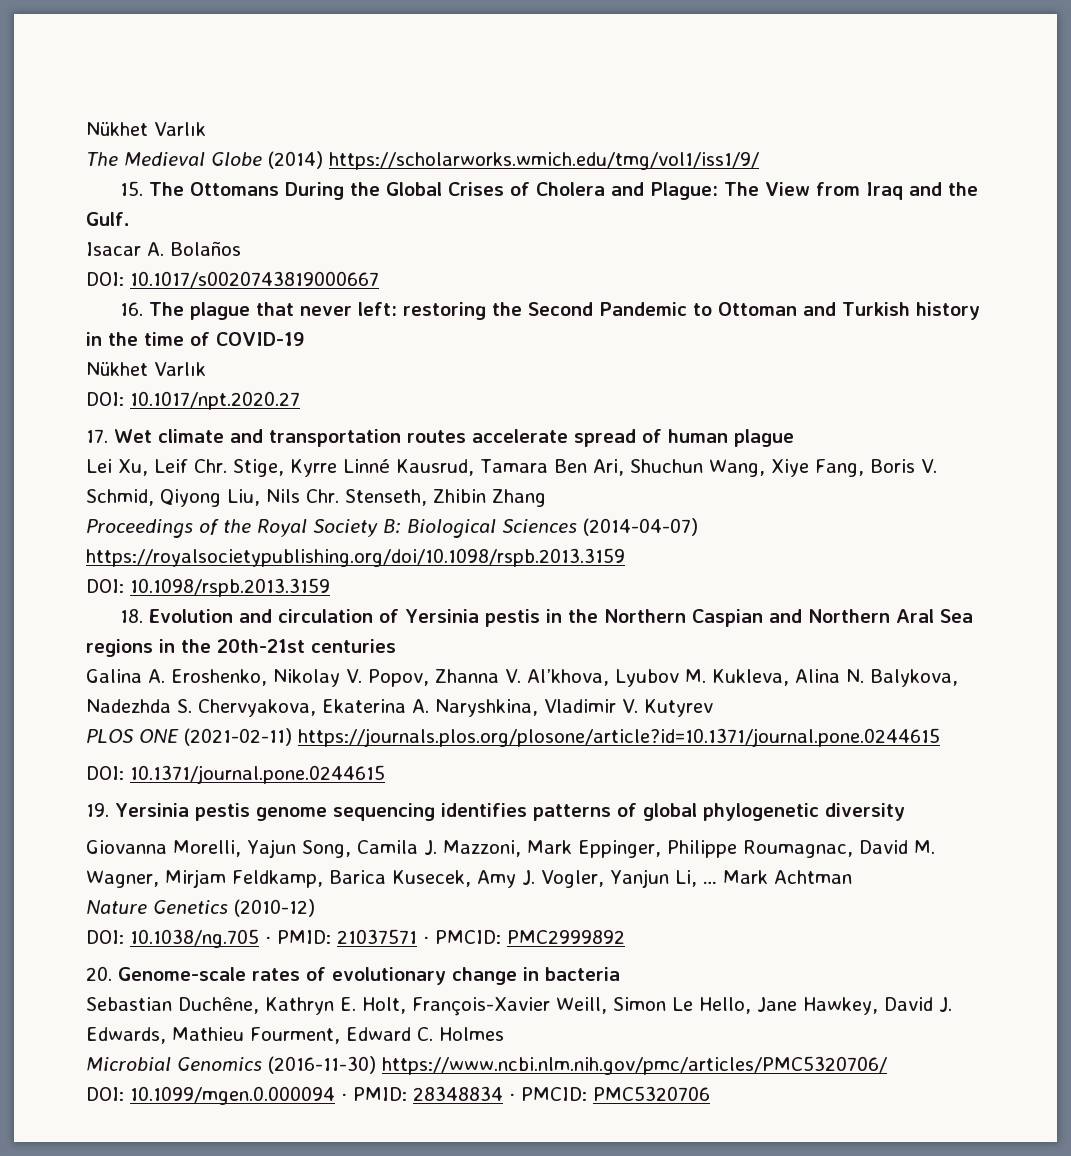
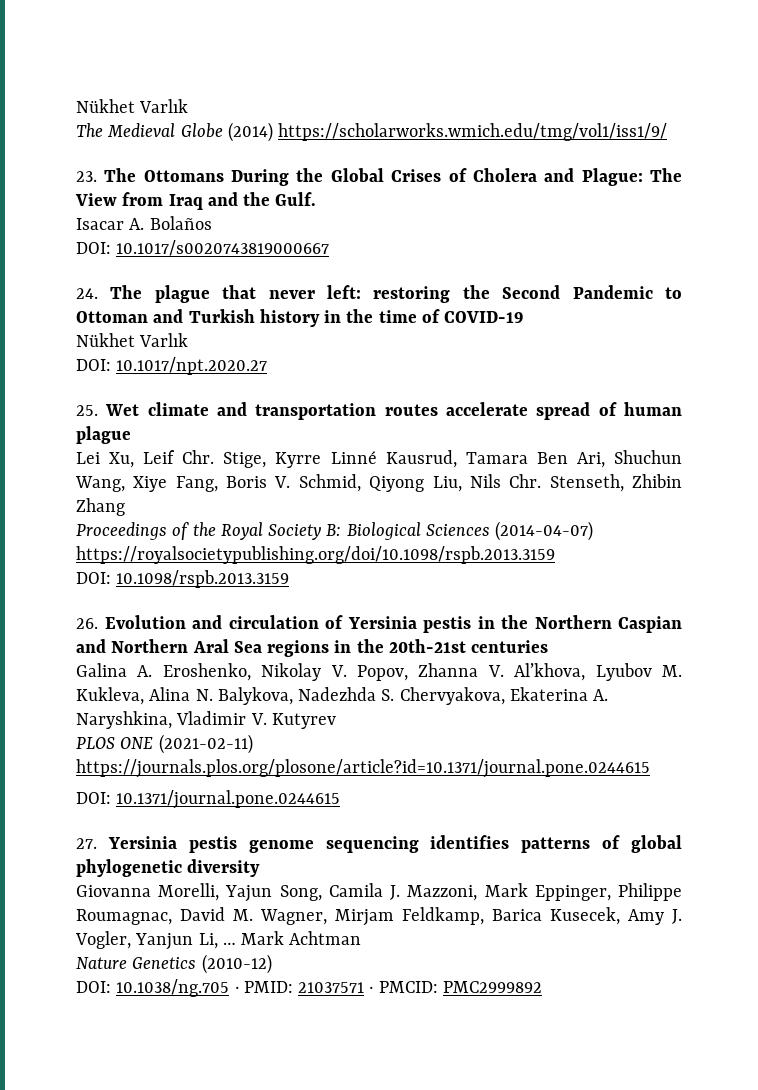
[120,181,144,196] 15. -> [76,171,97,182] 23.
[120,302,144,316] 16. -> [76,288,98,299] 24.
[86,429,108,443] 17. -> [76,405,98,416] 25.
[120,609,144,623] 18. -> [76,618,98,629] 26.
[86,803,109,817] 19. -> [76,838,97,849] 27.
[86,966,620,985] [86,997,952,1016] [86,1027,504,1044] [86,1056,887,1075] [86,1086,710,1105] // 20. Genome-scale rates of evolutionary change in bacteria // Sebastian Duchêne, Kathryn E. Holt, François-Xavier Weill, Simon Le Hello, Jane Hawkey, David J. Edwards, Mathieu Fourment, Edward C. Holmes // Microbial Genomics (2016-11-30) https://www.ncbi.nlm.nih.gov/pmc/articles/PMC5320706/ // DOI: 10.1099/mgen.0.000094 · PMID: 28348834 · PMCID: PMC5320706 -> (542, 987) none

